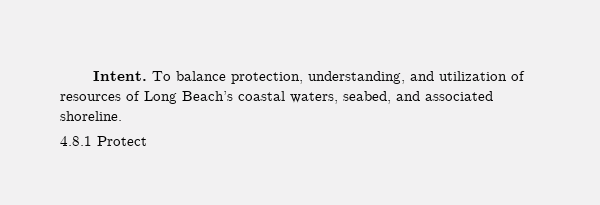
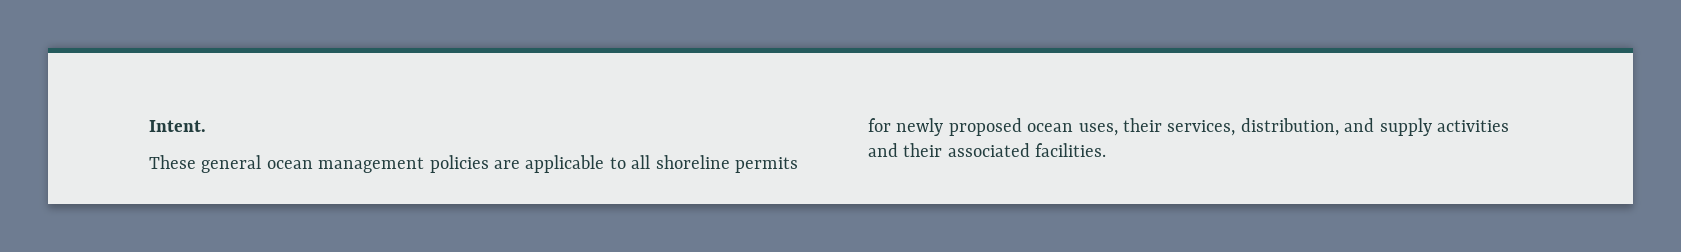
[152,71,526,84] [60,91,493,104] [60,111,122,121] [60,136,147,146] To balance protection, understanding, and utilization of resources of Long Beach’s coastal waters, seabed, and associated shoreline. // 4.8.1 Protect -> [149,155,798,173] [868,118,1509,136] [868,143,1107,157] // These general ocean management policies are applicable to all shoreline permits for newly proposed ocean uses, their services, distribution, and supply activities and their associated facilities.

